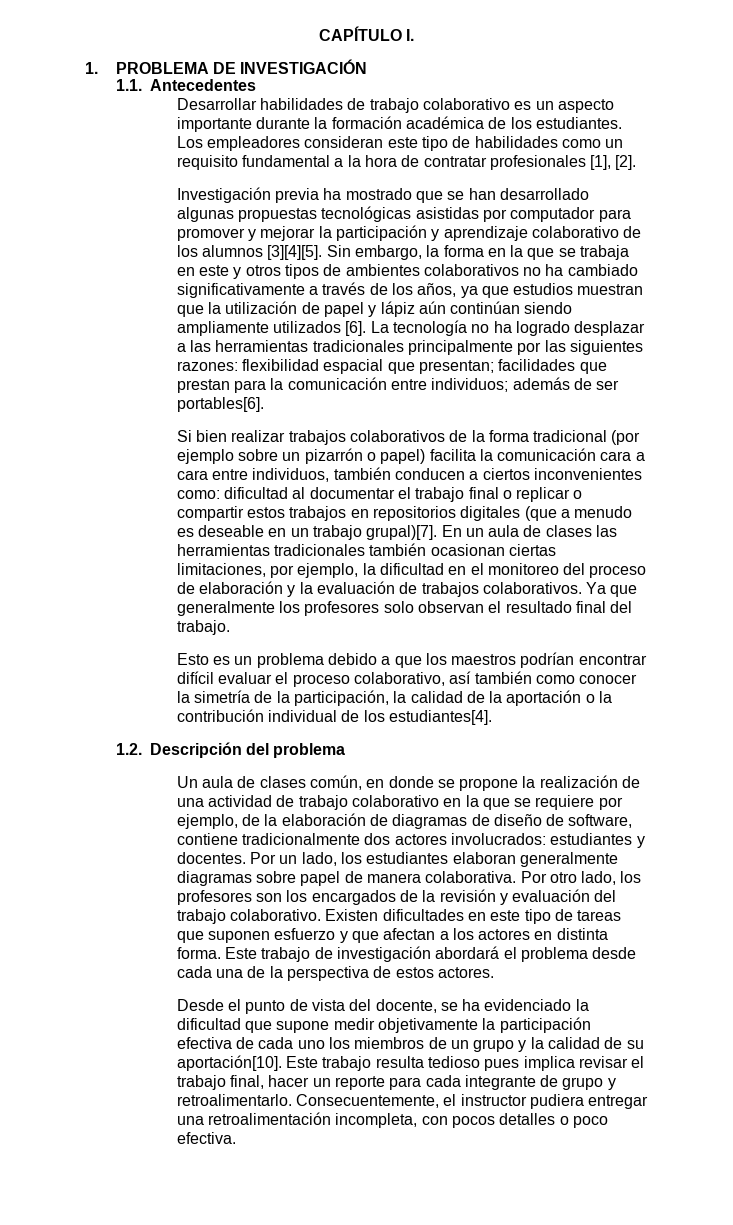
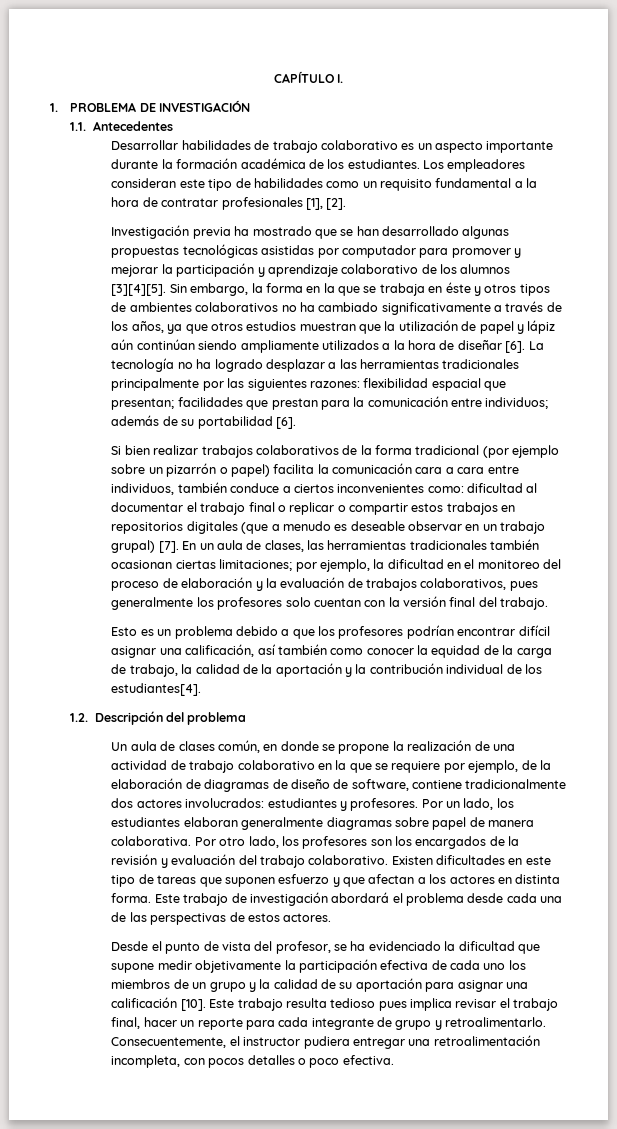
[198,265,229,276] este -> [445,282,471,293] éste
(509, 292) none -> [210,322,243,331] otros
(341, 327) none -> [382,340,502,350] a la hora de diseñar
[596,380,620,390] [176,397,264,412] ser portables[6]. -> [181,416,296,429] su portabilidad [6].
[394,468,465,480] conducen -> [230,483,280,493] conduce
(264, 531) none -> [408,521,463,531] observar
[366,525,438,540] grupal)[7]. -> [111,540,179,553] grupal) [7].
[545,525,592,537] clases -> [264,540,304,552] clases,
[176,563,266,577] limitaciones, -> [219,559,293,571] limitaciones;
[482,582,638,597] colaborativos. Ya que -> [420,578,538,591] colaborativos, pues
[417,601,572,613] observan el resultado -> [313,596,447,607] cuentan con la versión
[451,654,517,665] maestros -> [338,626,404,639] profesores
[217,672,445,687] evaluar el proceso colaborativo, -> [111,644,255,658] asignar una calificación,
[193,690,389,706] simetría de la participación, -> [431,645,552,658] [111,664,178,677] equidad de la carga de trabajo,
[585,694,595,703] o -> [345,667,353,677] y
[176,852,246,864] docentes. -> [350,798,419,811] profesores.
[269,966,369,981] la perspectiva -> [129,912,227,925] las perspectivas
[375,999,437,1013] docente, -> [275,941,331,954] profesor,
[176,1055,282,1071] aportación[10]. -> [355,978,528,992] [111,997,206,1011] aportación para asignar una calificación [10].

